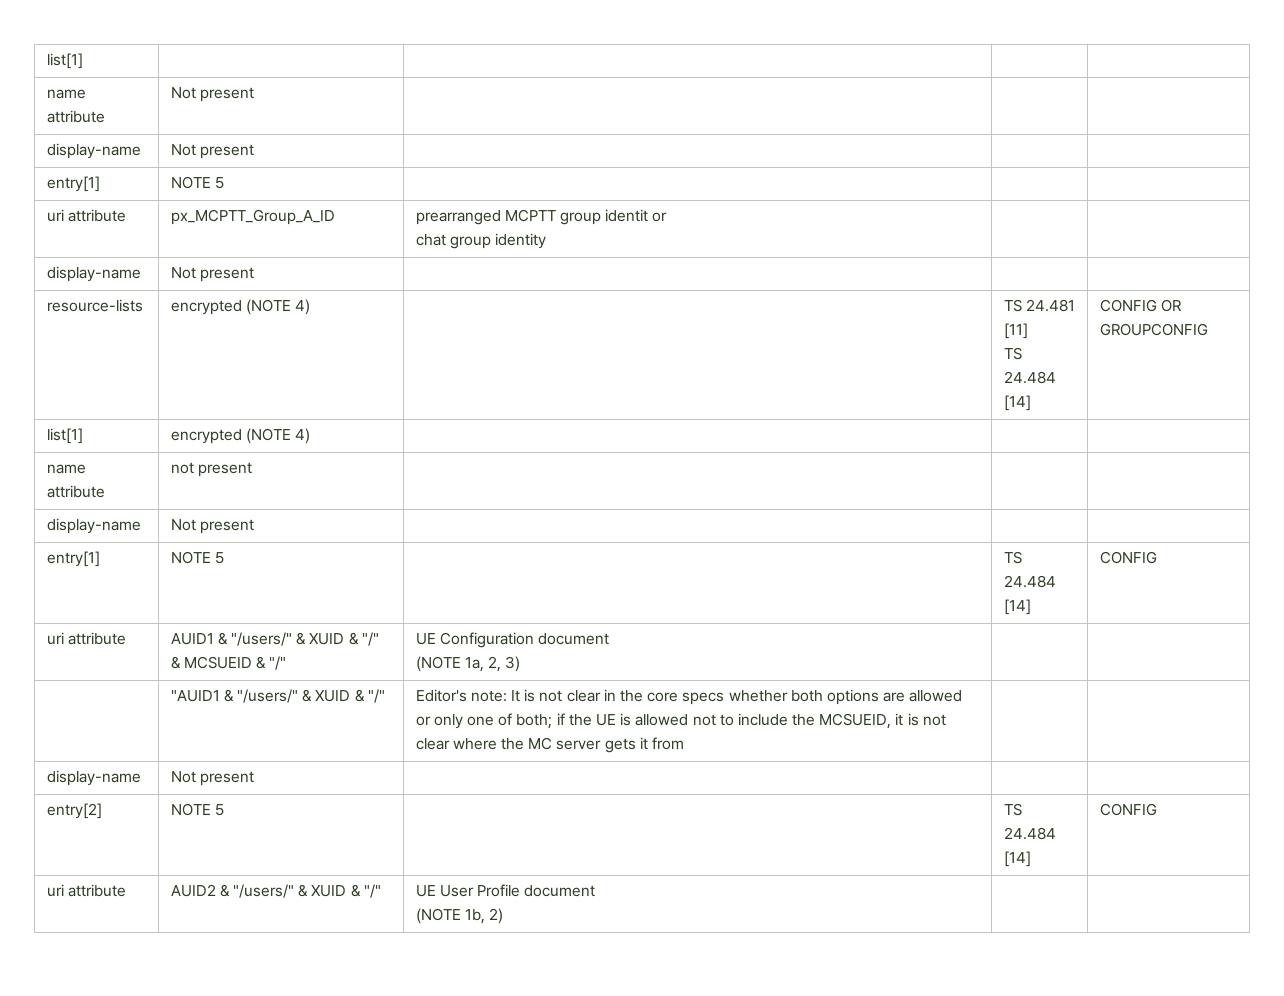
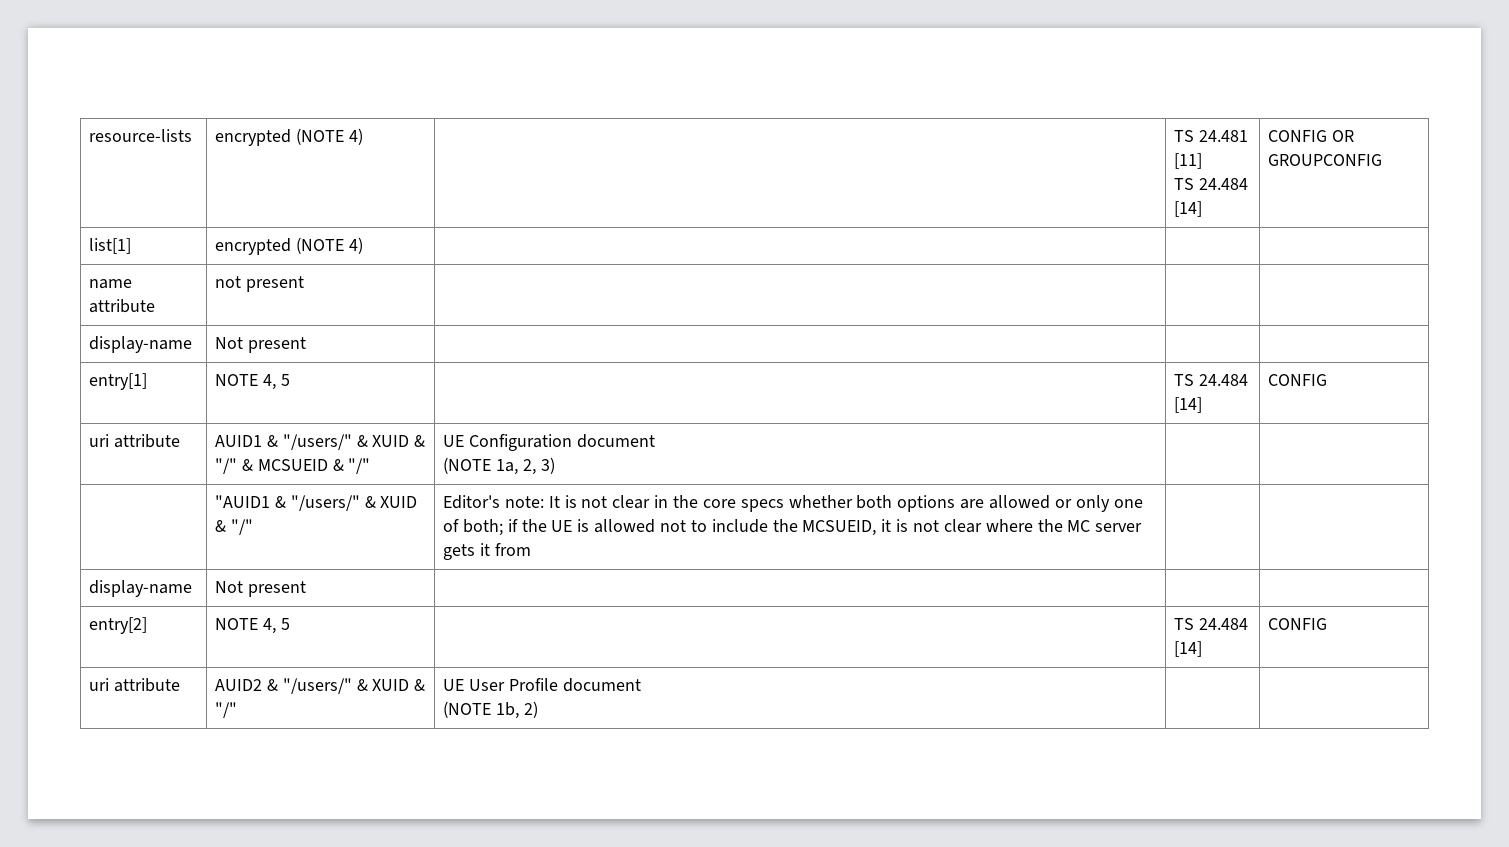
[46,53,83,69] [46,89,86,99] [46,110,105,123] [170,87,254,102] [46,143,141,159] [170,144,254,159] [46,176,100,192] [170,176,224,189] [46,209,126,222] [170,209,335,225] [415,209,668,225] [415,233,547,249] [46,266,141,282] [170,267,254,282] list[1] | | | | // name attribute | Not present | | | // display-name | Not present | | | // entry[1] | NOTE 5 | | | // uri attribute | px_MCPTT_Group_A_ID | prearranged MCPTT group identit or // chat group identity | | // display-name | Not present | | | // -> (88, 135) none
(211, 557) none -> [262,374,276,390] 4,
(211, 809) none -> [262,618,276,634] 4,

